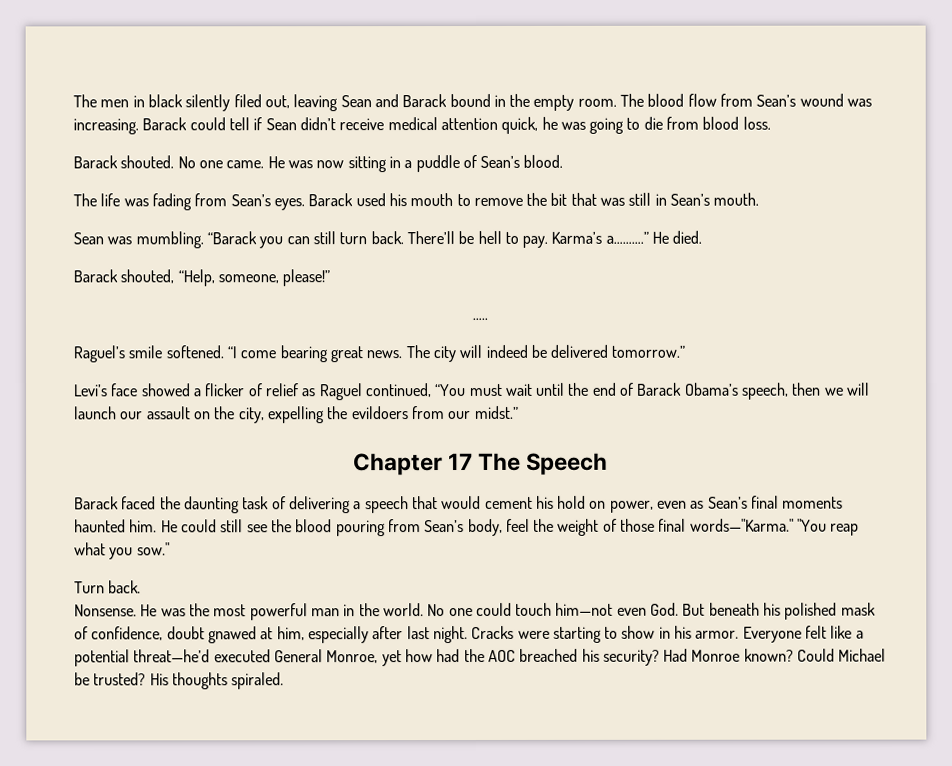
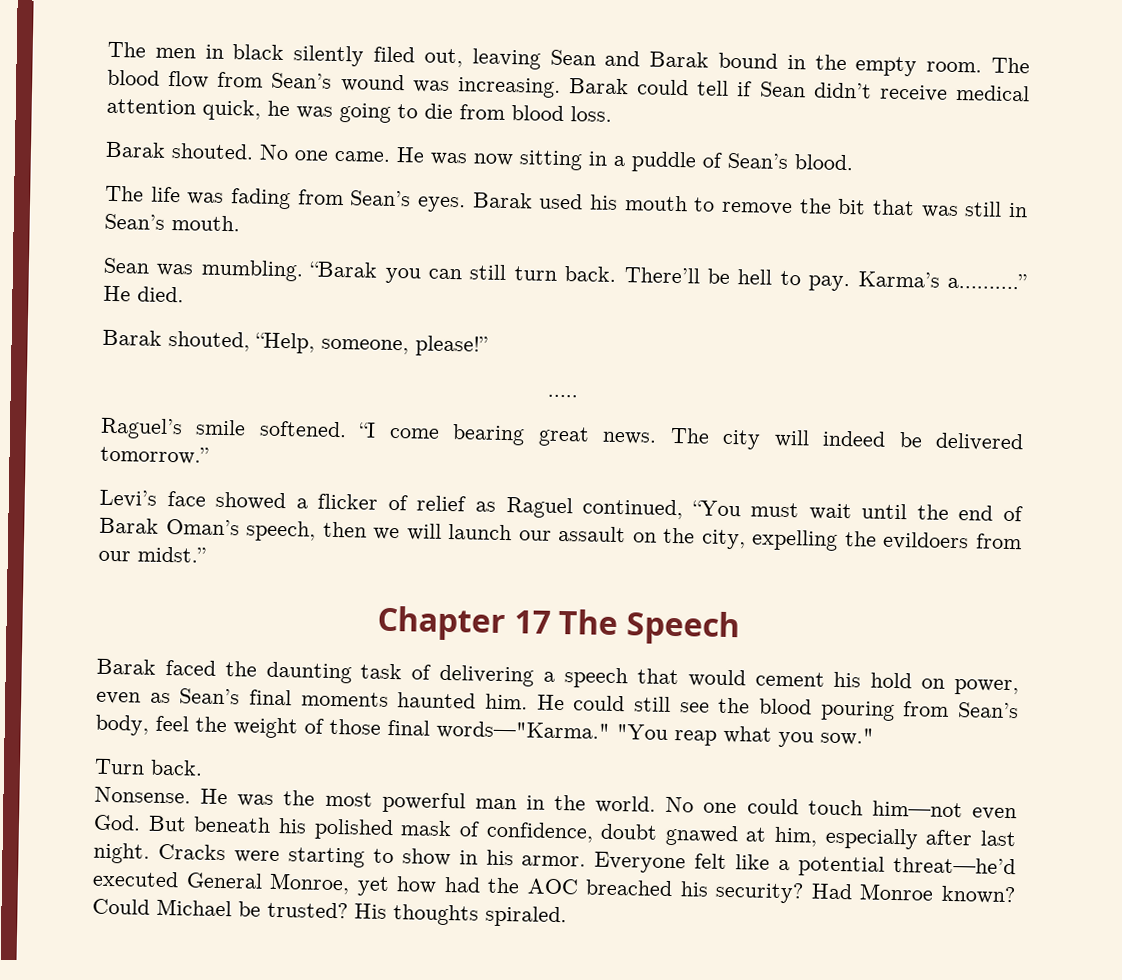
[402,94,448,108] Barack -> [649,51,710,68] Barak
[142,117,188,131] Barack -> [569,78,629,95] Barak
[73,155,118,169] Barack -> [105,141,166,158] Barak
[308,193,354,207] Barack -> [472,192,533,209] Barak
[206,231,257,245] “Barack -> [309,261,379,278] “Barak
[73,269,118,283] Barack -> [102,329,162,346] Barak
[636,382,739,396] Barack Obama’s -> [99,517,240,536] Barak Oman’s
[74,496,119,510] Barack -> [96,658,156,675] Barak

